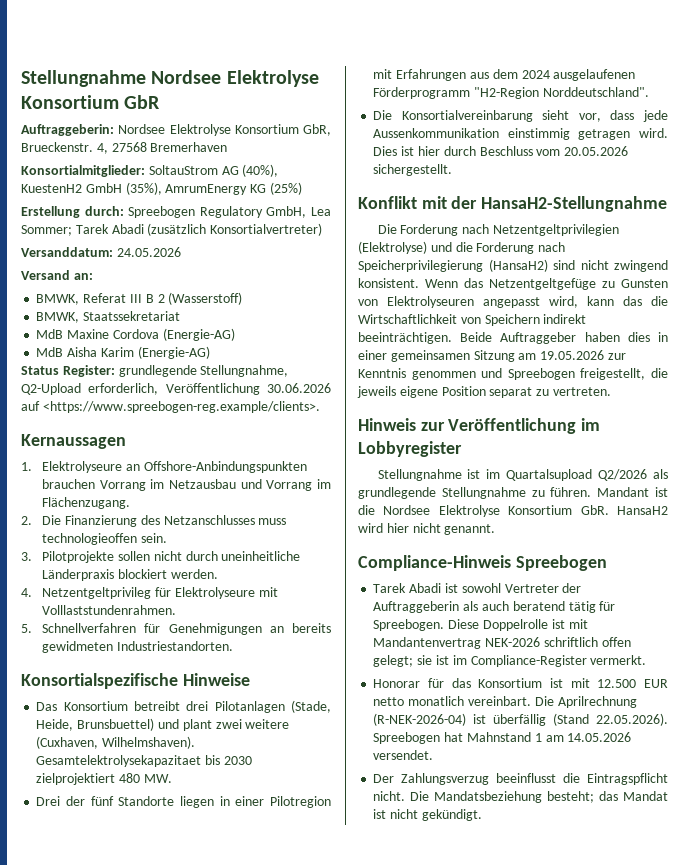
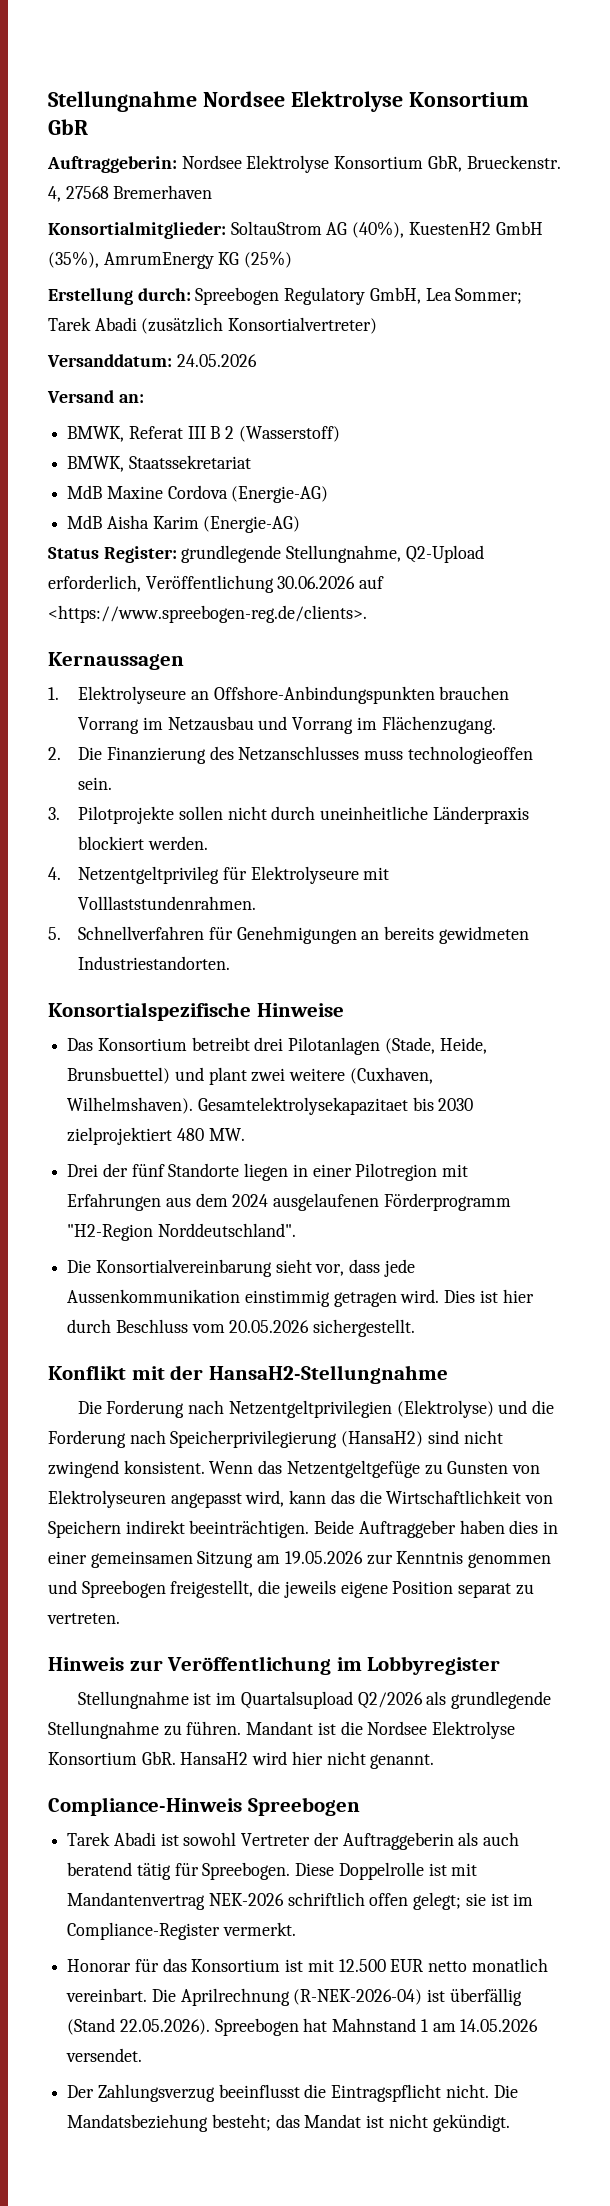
[42,401,320,413] <https://www.spreebogen-reg.example/clients>. -> [48,605,367,623] <https://www.spreebogen-reg.de/clients>.

